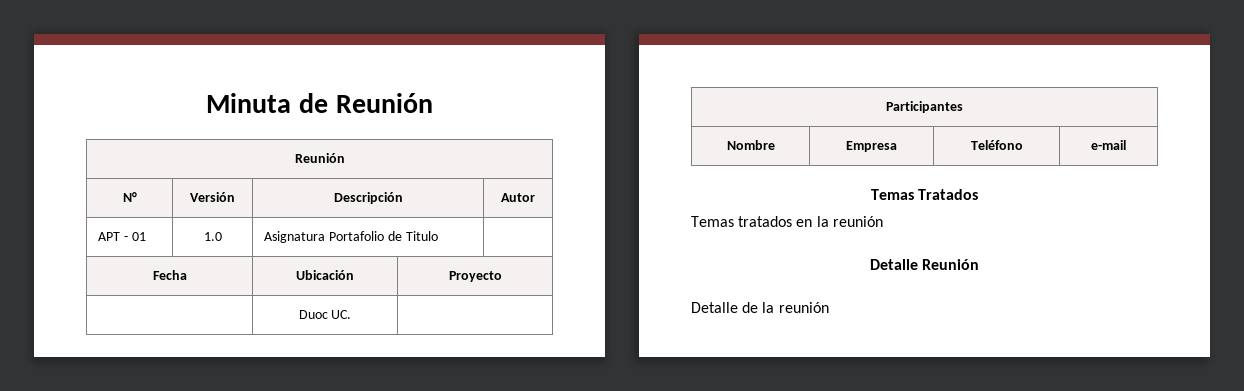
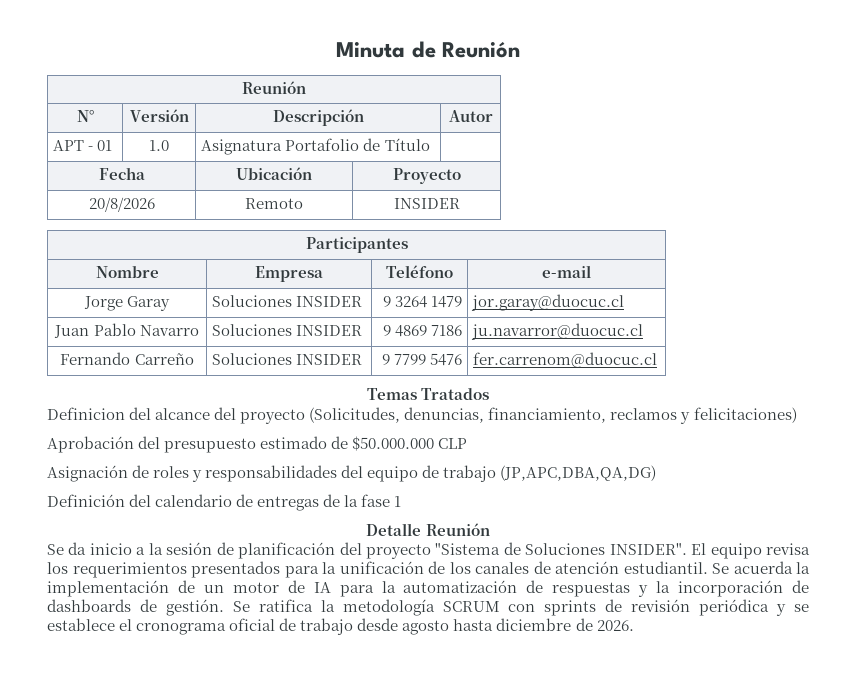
[405,231,438,241] Titulo -> [384,138,430,151] Título
[298,310,352,319] | Duoc UC. | -> [88,197,155,212] [245,198,303,209] [393,198,460,209] 20/8/2026 | Remoto | INSIDER
[870,189,979,200] [691,216,883,227] [869,259,980,270] [691,302,829,313] // Temas Tratados // Temas tratados en la reunión // Detalle Reunión // Detalle de la reunión -> [83,296,171,311] [212,295,363,307] [382,296,462,308] [471,294,625,311] [54,323,199,338] [212,324,363,336] [382,325,462,337] [471,323,644,340] [60,352,194,365] [212,353,363,365] [381,353,462,366] [473,352,658,368] [366,388,490,400] [47,407,797,424] [47,436,468,453] [47,465,657,482] [47,494,402,511] [366,523,490,536] [47,542,810,559] [47,561,810,578] [47,580,810,597] [47,599,810,616] [47,618,634,635] // Jorge Garay | Soluciones INSIDER | 9 3264 1479 | jor.garay@duocuc.cl // Juan Pablo Navarro | Soluciones INSIDER | 9 4869 7186 | ju.navarror@duocuc.cl // Fernando Carreño | Soluciones INSIDER | 9 7799 5476 | fer.carrenom@duocuc.cl // Temas Tratados // Definicion del alcance del proyecto (Solicitudes, denuncias, financiamiento, reclamos y felicitaciones) // Aprobación del presupuesto estimado de $50.000.000 CLP // Asignación de roles y responsabilidades del equipo de trabajo (JP,APC,DBA,QA,DG) // Definición del calendario de entregas de la fase 1 // Detalle Reunión // Se da inicio a la sesión de planificación del proyecto "Sistema de Soluciones INSIDER". El equipo revisa los requerimientos presentados para la unificación de los canales de atención estudiantil. Se acuerda la implementación de un motor de IA para la automatización de respuestas y la incorporación de dashboards de gestión. Se ratifica la metodología SCRUM con sprints de revisión periódica y se establece el cronograma oficial de trabajo desde agosto hasta diciembre de 2026.

